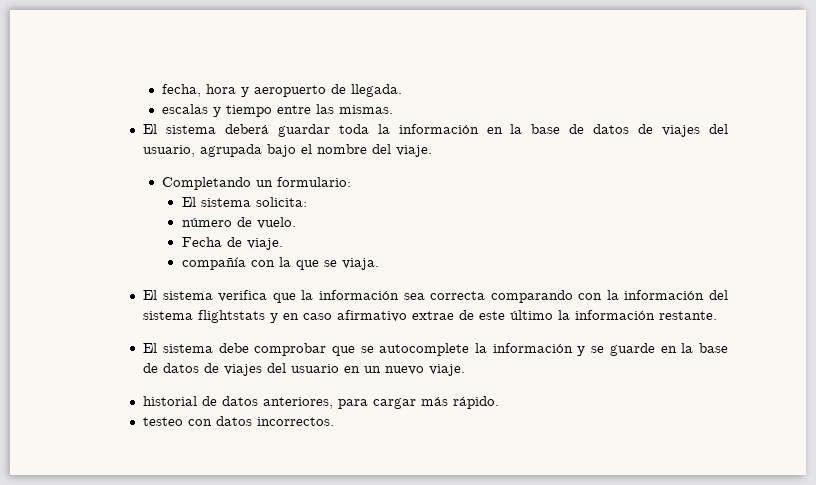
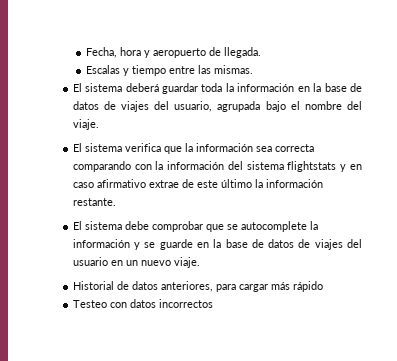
[162,84,202,97] fecha, -> [85,47,117,58] Fecha,
[162,104,209,114] escalas -> [85,65,120,74] Escalas
[162,177,352,190] [181,197,307,207] [181,217,296,229] [181,237,283,250] [181,257,379,270] // Completando un formulario: // El sistema solicita: // número de vuelo. // Fecha de viaje. // compañía con la que se viaja. -> (99, 124) none
[143,396,198,406] historial -> [72,281,114,290] Historial
[453,396,500,409] [143,417,184,426] rápido. // testeo -> [292,281,323,292] [72,300,107,308] rápido // Testeo
[257,417,335,426] incorrectos. -> [158,299,213,308] incorrectos

